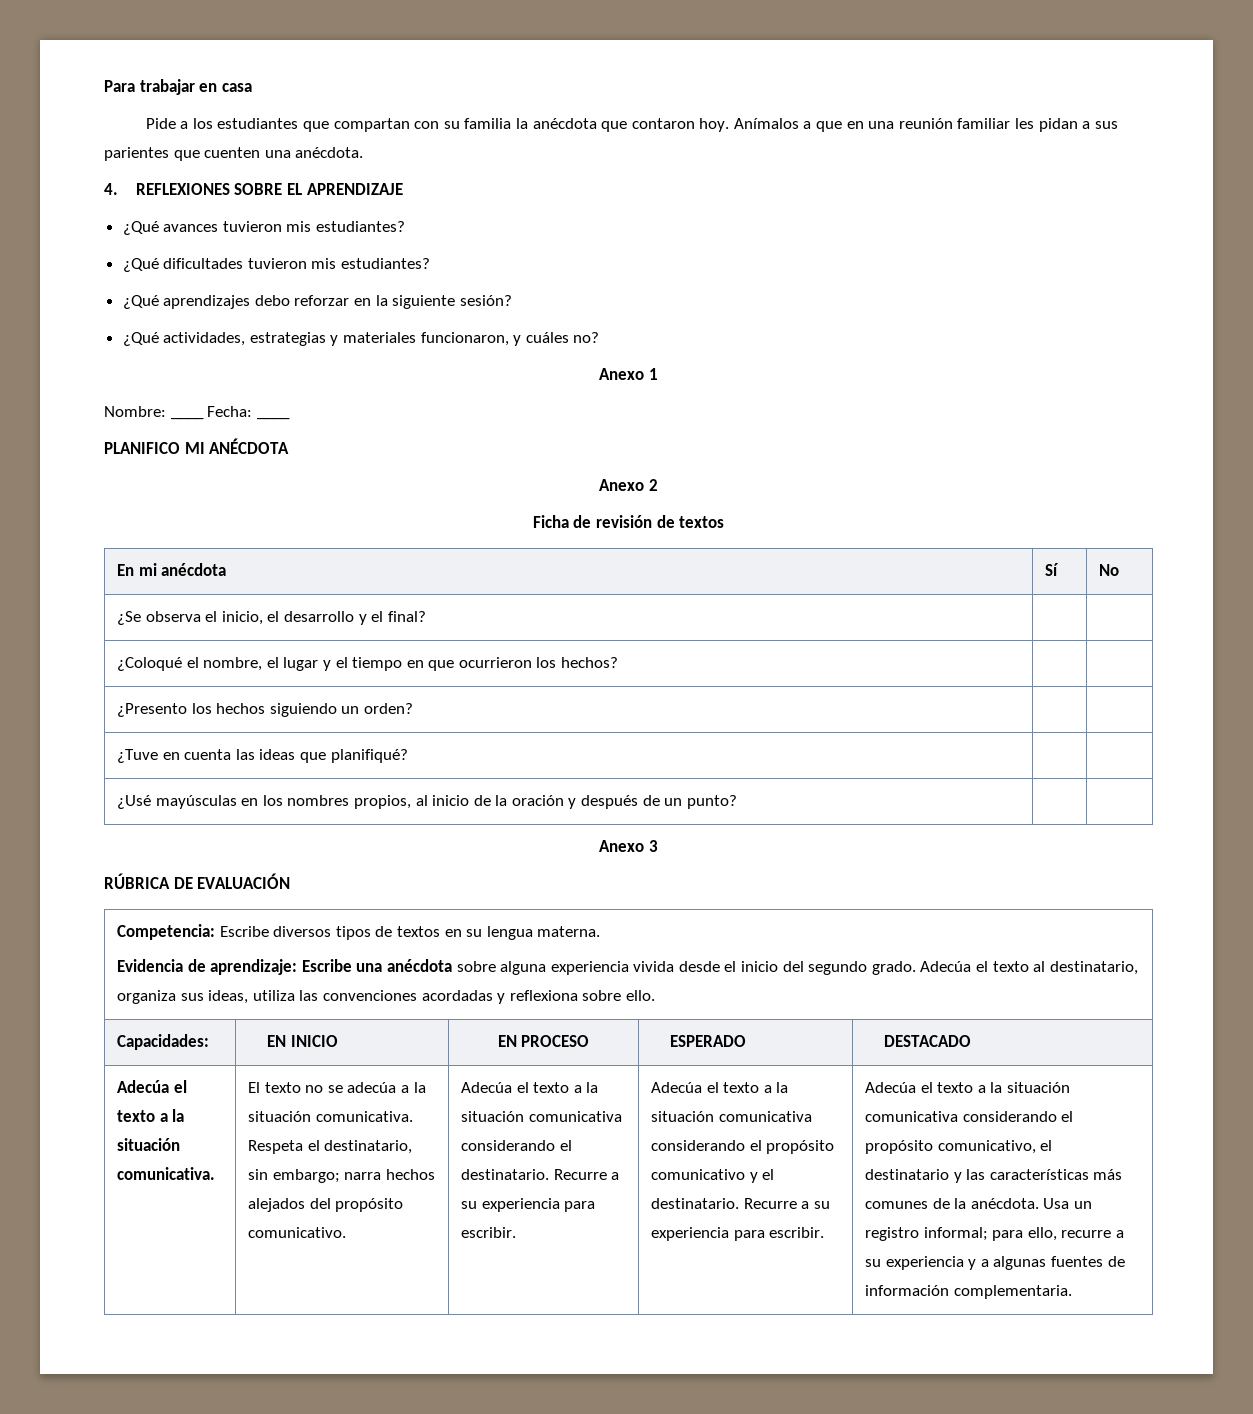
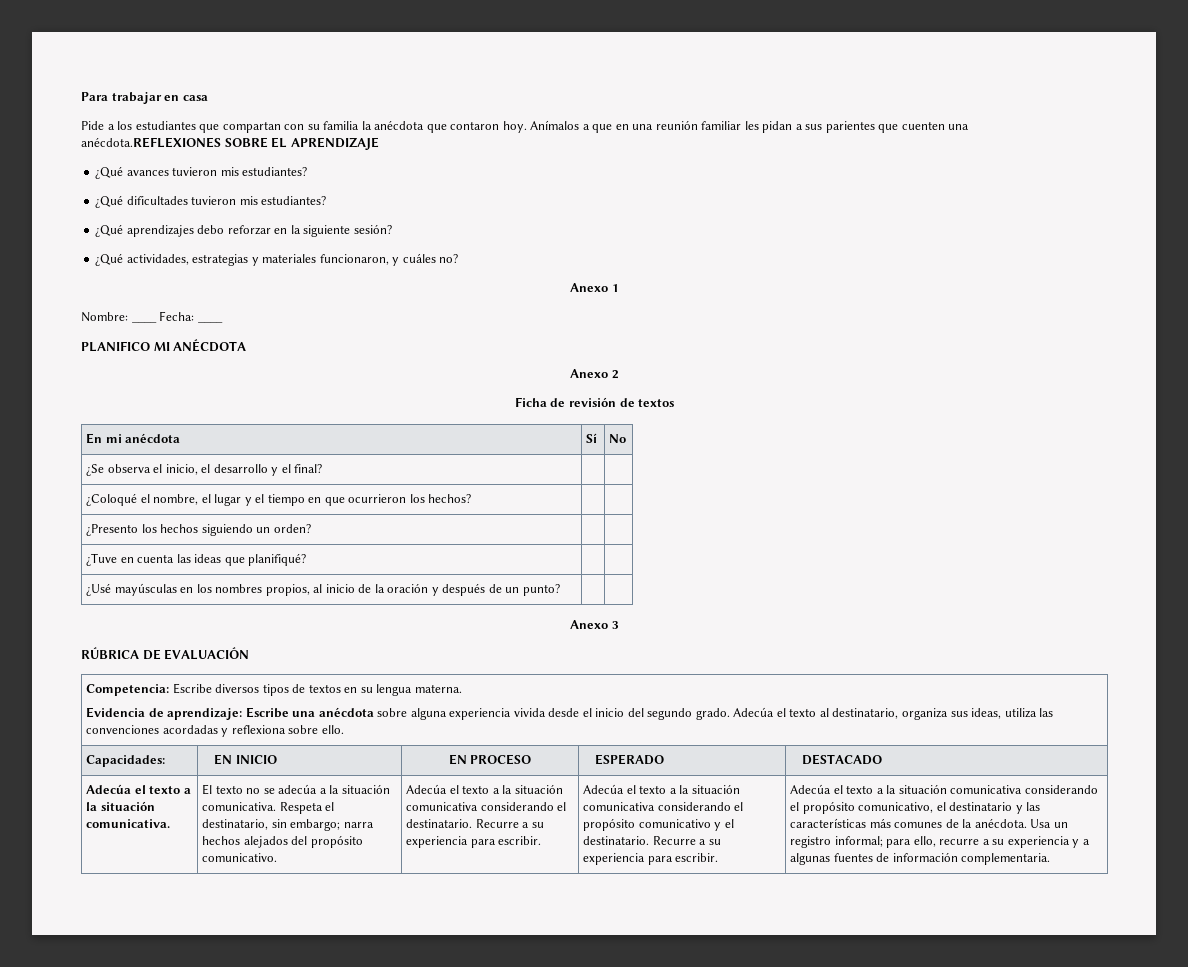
[295,147,364,158] [104,183,230,195] anécdota. // 4. REFLEXIONES -> [81,137,221,148] anécdota.REFLEXIONES

